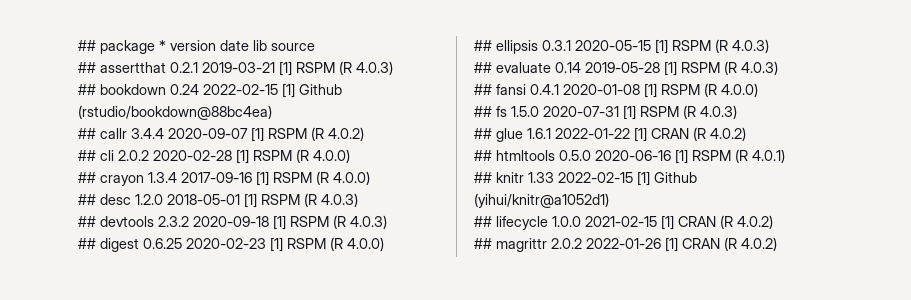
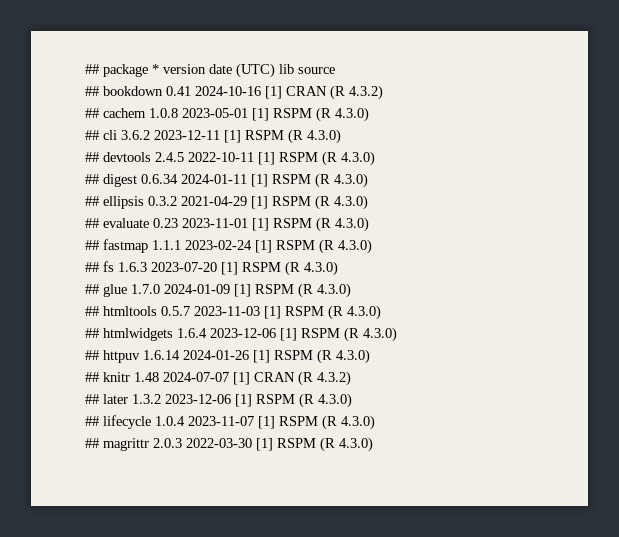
(249, 45) none -> [236,63,275,78] (UTC)
[100,61,393,76] [78,83,342,98] [78,105,272,120] [78,127,364,142] [78,149,350,164] [78,171,370,186] [78,193,358,208] [78,215,387,230] [78,237,384,252] [474,39,769,54] [474,61,778,76] [474,83,758,98] [474,105,737,120] [474,127,746,142] [474,149,785,164] [474,171,697,186] [474,193,609,208] [474,215,773,230] [474,237,777,252] assertthat 0.2.1 2019-03-21 [1] RSPM (R 4.0.3) // ## bookdown 0.24 2022-02-15 [1] Github (rstudio/bookdown@88bc4ea) // ## callr 3.4.4 2020-09-07 [1] RSPM (R 4.0.2) // ## cli 2.0.2 2020-02-28 [1] RSPM (R 4.0.0) // ## crayon 1.3.4 2017-09-16 [1] RSPM (R 4.0.0) // ## desc 1.2.0 2018-05-01 [1] RSPM (R 4.0.3) // ## devtools 2.3.2 2020-09-18 [1] RSPM (R 4.0.3) // ## digest 0.6.25 2020-02-23 [1] RSPM (R 4.0.0) // ## ellipsis 0.3.1 2020-05-15 [1] RSPM (R 4.0.3) // ## evaluate 0.14 2019-05-28 [1] RSPM (R 4.0.3) // ## fansi 0.4.1 2020-01-08 [1] RSPM (R 4.0.0) // ## fs 1.5.0 2020-07-31 [1] RSPM (R 4.0.3) // ## glue 1.6.1 2022-01-22 [1] CRAN (R 4.0.2) // ## htmltools 0.5.0 2020-06-16 [1] RSPM (R 4.0.1) // ## knitr 1.33 2022-02-15 [1] Github (yihui/knitr@a1052d1) // ## lifecycle 1.0.0 2021-02-15 [1] CRAN (R 4.0.2) // ## magrittr 2.0.2 2022-01-26 [1] CRAN (R 4.0.2) -> [103,85,383,100] [85,107,369,122] [85,129,341,144] [85,151,375,166] [85,173,368,188] [85,195,368,210] [85,217,369,232] [85,239,372,254] [85,261,338,276] [85,283,351,298] [85,305,381,320] [85,327,397,342] [85,349,370,364] [85,371,351,386] [85,393,352,408] [85,415,375,430] [85,437,373,452] bookdown 0.41 2024-10-16 [1] CRAN (R 4.3.2) // ## cachem 1.0.8 2023-05-01 [1] RSPM (R 4.3.0) // ## cli 3.6.2 2023-12-11 [1] RSPM (R 4.3.0) // ## devtools 2.4.5 2022-10-11 [1] RSPM (R 4.3.0) // ## digest 0.6.34 2024-01-11 [1] RSPM (R 4.3.0) // ## ellipsis 0.3.2 2021-04-29 [1] RSPM (R 4.3.0) // ## evaluate 0.23 2023-11-01 [1] RSPM (R 4.3.0) // ## fastmap 1.1.1 2023-02-24 [1] RSPM (R 4.3.0) // ## fs 1.6.3 2023-07-20 [1] RSPM (R 4.3.0) // ## glue 1.7.0 2024-01-09 [1] RSPM (R 4.3.0) // ## htmltools 0.5.7 2023-11-03 [1] RSPM (R 4.3.0) // ## htmlwidgets 1.6.4 2023-12-06 [1] RSPM (R 4.3.0) // ## httpuv 1.6.14 2024-01-26 [1] RSPM (R 4.3.0) // ## knitr 1.48 2024-07-07 [1] CRAN (R 4.3.2) // ## later 1.3.2 2023-12-06 [1] RSPM (R 4.3.0) // ## lifecycle 1.0.4 2023-11-07 [1] RSPM (R 4.3.0) // ## magrittr 2.0.3 2022-03-30 [1] RSPM (R 4.3.0)

